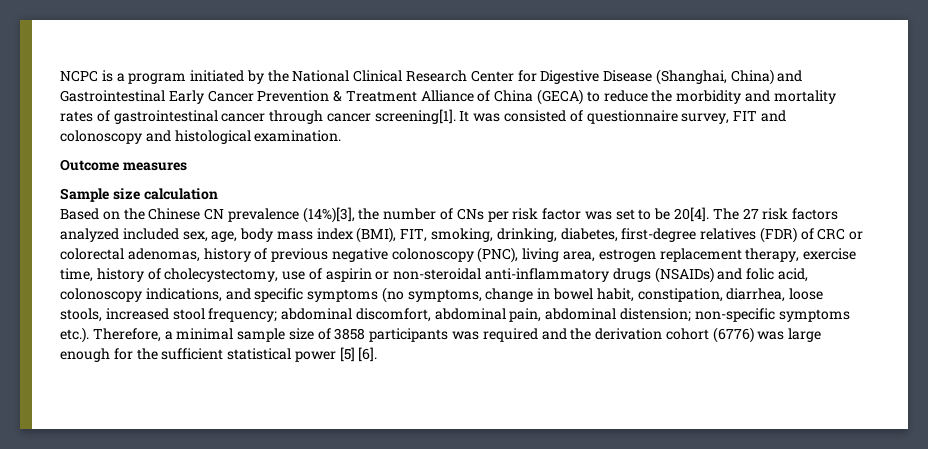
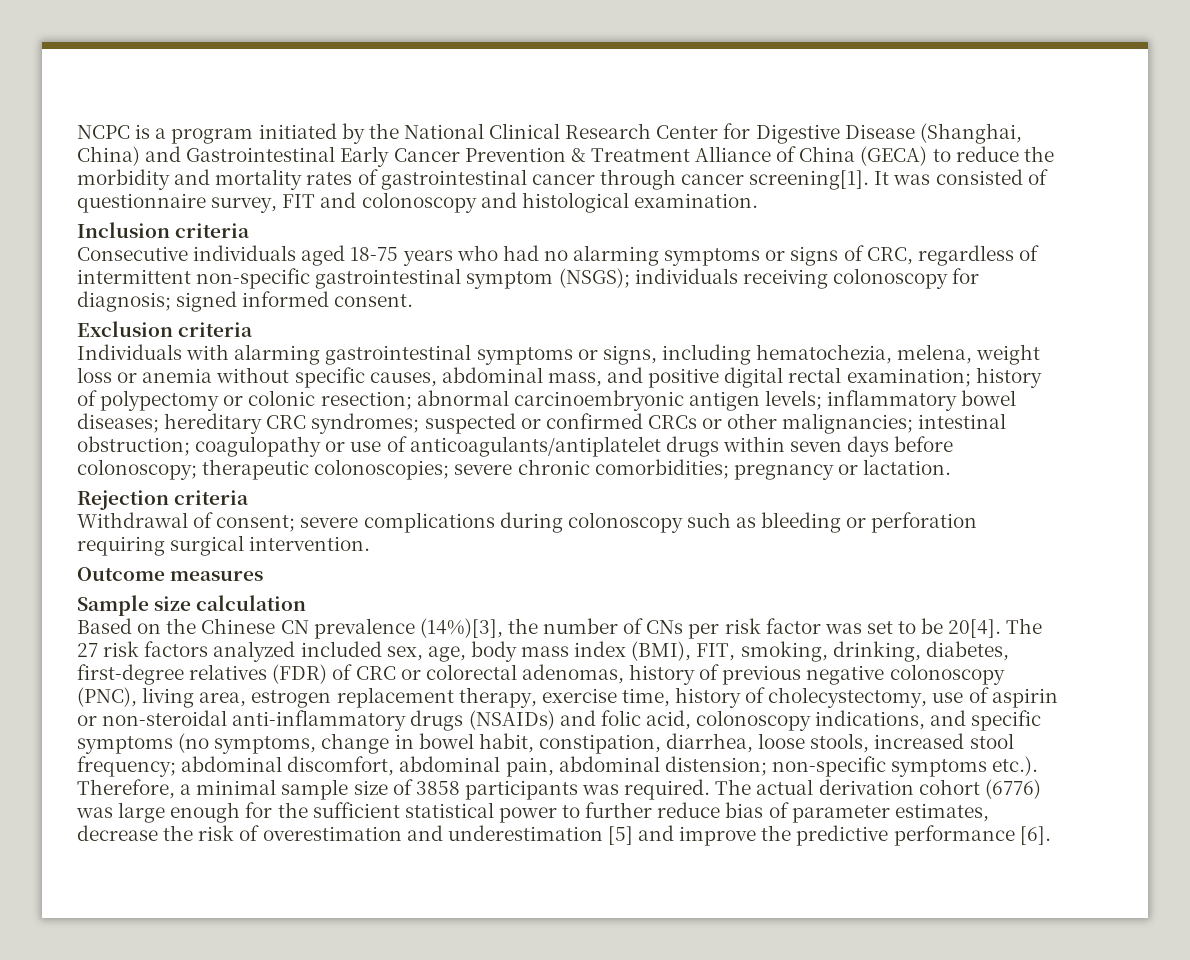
(342, 136) none -> [77,222,251,238] [77,245,1039,266] [77,268,980,289] [77,291,414,312] [77,321,254,337] [77,344,1041,365] [77,367,1042,388] [77,390,1017,411] [77,413,1007,434] [77,436,954,457] [77,459,952,480] [77,490,250,510] [77,512,978,533] [77,535,371,556] // Inclusion criteria // Consecutive individuals aged 18-75 years who had no alarming symptoms or signs of CRC, regardless of intermittent non-specific gastrointestinal symptom (NSGS); individuals receiving colonoscopy for diagnosis; signed informed consent. // Exclusion criteria // Individuals with alarming gastrointestinal symptoms or signs, including hematochezia, melena, weight loss or anemia without specific causes, abdominal mass, and positive digital rectal examination; history of polypectomy or colonic resection; abnormal carcinoembryonic antigen levels; inflammatory bowel diseases; hereditary CRC syndromes; suspected or confirmed CRCs or other malignancies; intestinal obstruction; coagulopathy or use of anticoagulants/antiplatelet drugs within seven days before colonoscopy; therapeutic colonoscopies; severe chronic comorbidities; pregnancy or lactation. // Rejection criteria // Withdrawal of consent; severe complications during colonoscopy such as bleeding or perforation requiring surgical intervention.
[482,328,592,342] required and the -> [624,779,814,800] required. The actual
[339,347,355,362] [5] -> [562,802,989,823] [77,825,1015,846] to further reduce bias of parameter estimates, decrease the risk of overestimation and underestimation [5] and improve the predictive performance

